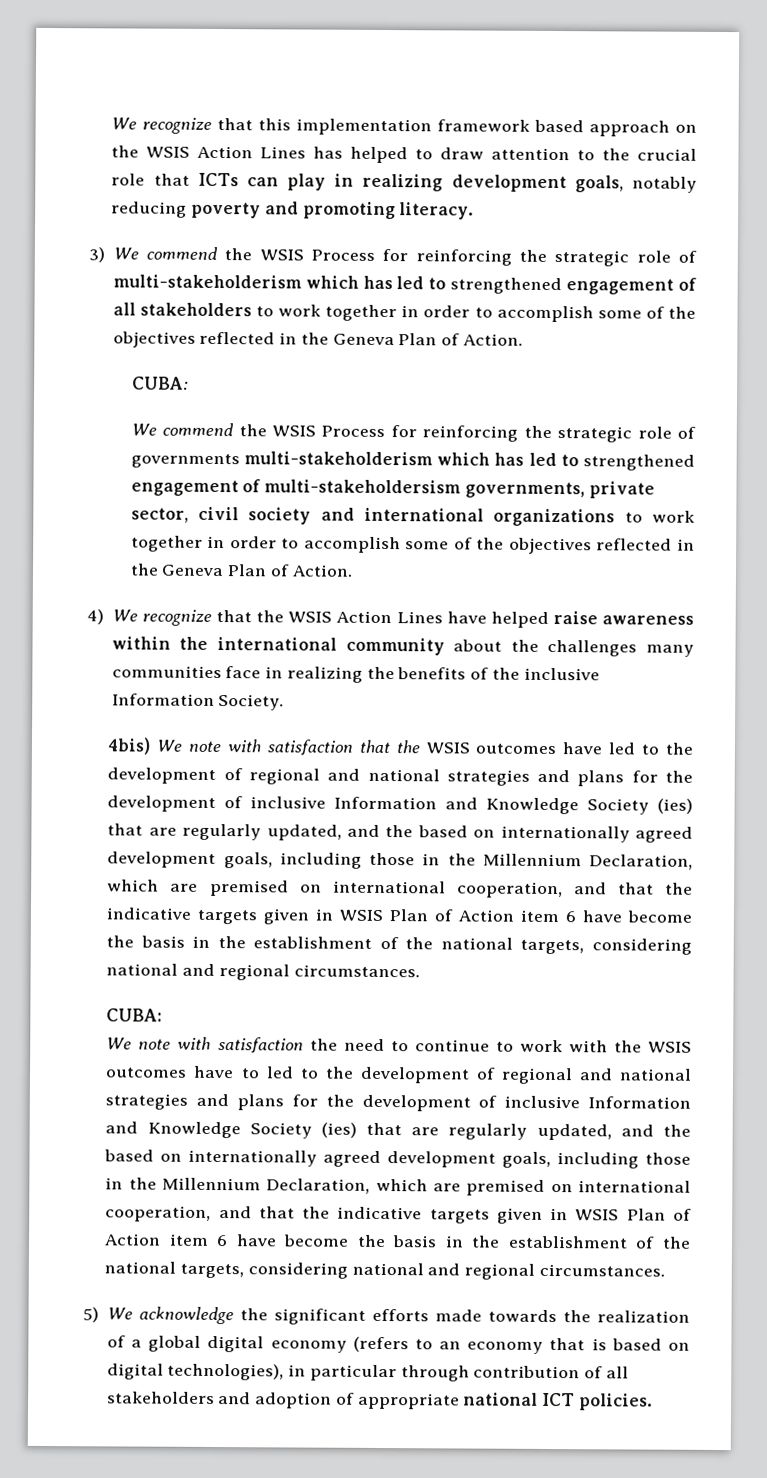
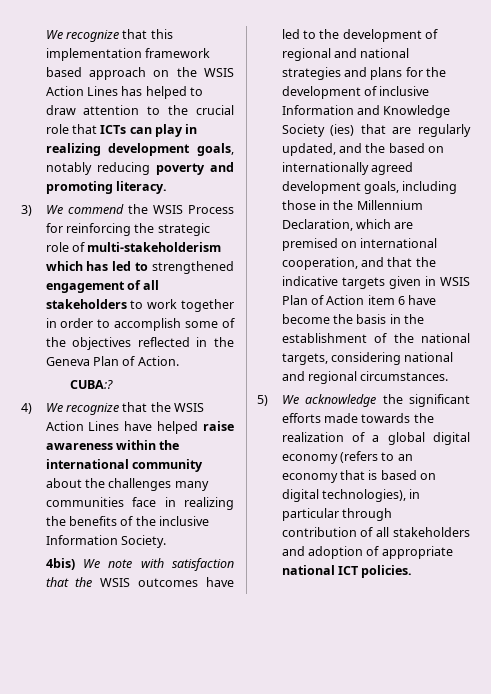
[131,376,189,390] [130,422,696,443] [130,451,696,471] [130,479,655,499] [130,506,695,527] [130,535,695,555] [129,563,353,577] CUBA: // We commend the WSIS Process for reinforcing the strategic role of governments multi-stakeholderism which has led to strengthened engagement of multi-stakeholdersism governments, private sector, civil society and international organizations to work together in order to accomplish some of the objectives reflected in the Geneva Plan of Action. -> [70,380,114,389] CUBA:?
[106,1008,163,1022] [106,1036,692,1054] [105,1065,692,1085] [105,1093,691,1112] [105,1121,691,1141] [104,1149,691,1169] [105,1177,691,1196] [105,1205,692,1224] [104,1233,691,1249] [104,1261,665,1280] // CUBA: // We note with satisfaction the need to continue to work with the WSIS outcomes have to led to the development of regional and national strategies and plans for the development of inclusive Information and Knowledge Society (ies) that are regularly updated, and the based on internationally agreed development goals, including those in the Millennium Declaration, which are premised on international cooperation, and that the indicative targets given in WSIS Plan of Action item 6 have become the basis in the establishment of the national targets, considering national and regional circumstances. -> (449, 376) none

